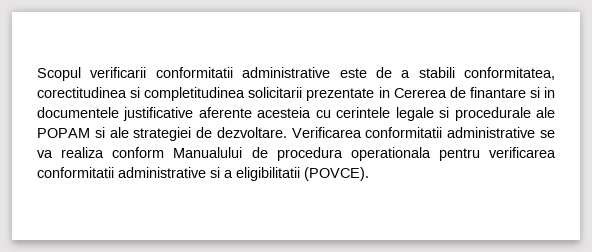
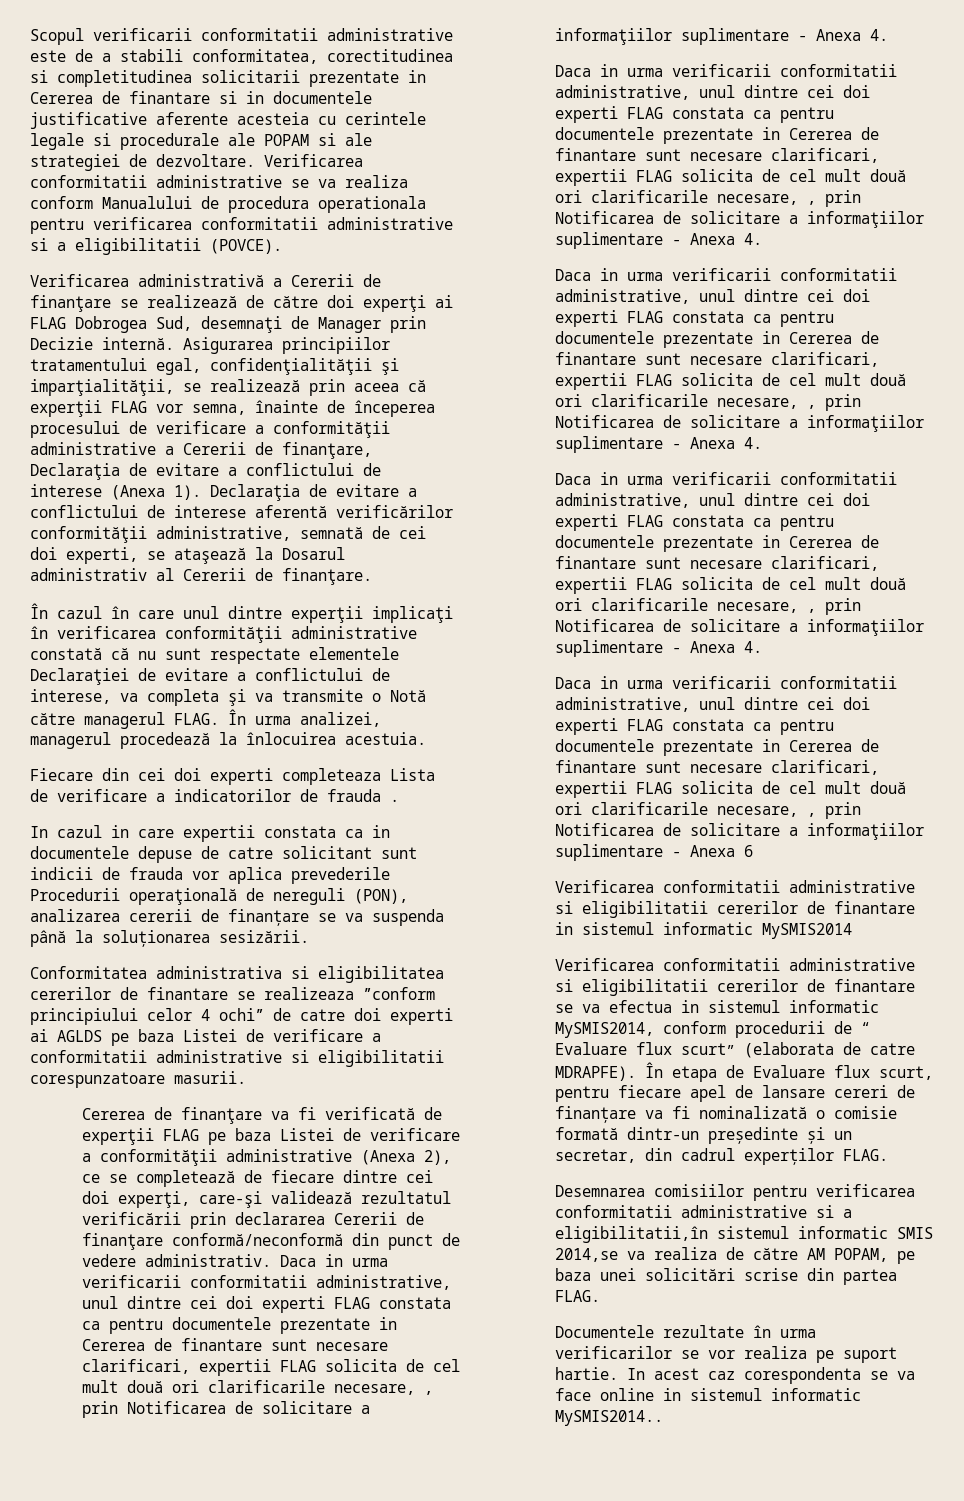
(369, 174) none -> [30,274,381,287] [30,295,453,312] [30,316,426,333] [30,337,390,354] [30,358,399,375] [30,379,426,396] [30,400,435,417] [30,421,390,438] [30,442,372,459] [30,463,381,480] [30,484,417,501] [30,505,453,518] [30,526,426,543] [30,547,345,564] [30,568,372,585] [30,603,453,623] [30,626,417,643] [30,647,399,664] [30,668,390,685] [30,689,426,706] [30,709,381,729] [30,732,426,749] [30,768,435,785] [30,789,399,802] [30,825,390,842] [30,846,417,863] [30,867,390,884] [30,888,408,905] [30,909,444,926] [30,930,309,947] [30,966,444,983] [30,987,435,1000] [30,1008,453,1025] [30,1029,381,1046] [30,1050,444,1067] [30,1071,246,1088] [82,1107,443,1124] [82,1128,461,1145] [82,1149,452,1166] [82,1170,434,1187] [82,1191,452,1208] [82,1212,425,1229] [82,1233,461,1250] [82,1254,389,1267] [82,1275,452,1290] [82,1296,452,1313] [82,1317,398,1334] [82,1338,389,1351] [82,1359,461,1376] [82,1380,434,1395] [82,1401,371,1418] [555,28,889,45] [555,64,898,77] [555,85,871,100] [555,106,835,123] [555,127,880,144] [555,148,880,163] [555,169,907,186] [555,190,862,207] [555,211,925,228] [555,232,763,249] [555,268,898,281] [555,289,871,304] [555,310,835,327] [555,331,880,348] [555,352,880,367] [555,373,907,390] [555,394,862,411] [555,415,925,432] [555,436,763,453] [555,472,898,485] [555,493,871,508] [555,514,835,531] [555,535,880,552] [555,556,880,571] [555,577,907,594] [555,598,862,615] [555,619,925,636] [555,640,763,657] [555,676,898,689] [555,697,871,712] [555,718,835,735] [555,739,880,756] [555,760,880,775] [555,781,907,798] [555,802,862,819] [555,823,925,840] [555,844,754,861] [555,880,916,893] [555,901,916,918] [555,922,853,939] [555,958,916,971] [555,979,916,996] [555,1000,880,1013] [555,1021,871,1038] [555,1042,916,1058] [555,1062,934,1082] [555,1085,916,1102] [555,1106,898,1123] [555,1127,853,1144] [555,1148,889,1165] [555,1184,916,1201] [555,1205,853,1218] [555,1226,934,1243] [555,1247,916,1264] [555,1268,898,1285] [555,1290,601,1302] [555,1325,817,1338] [555,1346,898,1363] [555,1367,916,1384] [555,1388,862,1401] [555,1410,664,1426] // Verificarea administrativă a Cererii de finanţare se realizează de către doi experţi ai FLAG Dobrogea Sud, desemnaţi de Manager prin Decizie internă. Asigurarea principiilor tratamentului egal, confidenţialităţii şi imparţialităţii, se realizează prin aceea că experţii FLAG vor semna, înainte de începerea procesului de verificare a conformităţii administrative a Cererii de finanţare, Declaraţia de evitare a conflictului de interese (Anexa 1). Declaraţia de evitare a conflictului de interese aferentă verificărilor conformităţii administrative, semnată de cei doi experti, se ataşează la Dosarul administrativ al Cererii de finanţare. // În cazul în care unul dintre experţii implicaţi în verificarea conformităţii administrative constată că nu sunt respectate elementele Declaraţiei de evitare a conflictului de interese, va completa şi va transmite o Notă către managerul FLAG. În urma analizei, managerul procedează la înlocuirea acestuia. // Fiecare din cei doi experti completeaza Lista de verificare a indicatorilor de frauda . // In cazul in care expertii constata ca in documentele depuse de catre solicitant sunt indicii de frauda vor aplica prevederile Procedurii operaţională de nereguli (PON), analizarea cererii de finanțare se va suspenda până la soluționarea sesizării. // Conformitatea administrativa si eligibilitatea cererilor de finantare se realizeaza ʺconform principiului celor 4 ochiʺ de catre doi experti ai AGLDS pe baza Listei de verificare a conformitatii administrative si eligibilitatii corespunzatoare masurii. // Cererea de finanţare va fi verificată de experţii FLAG pe baza Listei de verificare a conformităţii administrative (Anexa 2), ce se completează de fiecare dintre cei doi experţi, care-şi validează rezultatul verificării prin declararea Cererii de finanţare conformă/neconformă din punct de vedere administrativ. Daca in urma verificarii conformitatii administrative, unul dintre cei doi experti FLAG constata ca pentru documentele prezentate in Cererea de finantare sunt necesare clarificari, expertii FLAG solicita de cel mult două ori clarificarile necesare, , prin Notificarea de solicitare a informaţiilor suplimentare - Anexa 4. // Daca in urma verificarii conformitatii administrative, unul dintre cei doi experti FLAG constata ca pentru documentele prezentate in Cererea de finantare sunt necesare clarificari, expertii FLAG solicita de cel mult două ori clarificarile necesare, , prin Notificarea de solicitare a informaţiilor suplimentare - Anexa 4. // Daca in urma verificarii conformitatii administrative, unul dintre cei doi experti FLAG constata ca pentru documentele prezentate in Cererea de finantare sunt necesare clarificari, expertii FLAG solicita de cel mult două ori clarificarile necesare, , prin Notificarea de solicitare a informaţiilor suplimentare - Anexa 4. // Daca in urma verificarii conformitatii administrative, unul dintre cei doi experti FLAG constata ca pentru documentele prezentate in Cererea de finantare sunt necesare clarificari, expertii FLAG solicita de cel mult două ori clarificarile necesare, , prin Notificarea de solicitare a informaţiilor suplimentare - Anexa 4. // Daca in urma verificarii conformitatii administrative, unul dintre cei doi experti FLAG constata ca pentru documentele prezentate in Cererea de finantare sunt necesare clarificari, expertii FLAG solicita de cel mult două ori clarificarile necesare, , prin Notificarea de solicitare a informaţiilor suplimentare - Anexa 6 // Verificarea conformitatii administrative si eligibilitatii cererilor de finantare in sistemul informatic MySMIS2014 // Verificarea conformitatii administrative si eligibilitatii cererilor de finantare se va efectua in sistemul informatic MySMIS2014, conform procedurii de “ Evaluare flux scurt” (elaborata de catre MDRAPFE). În etapa de Evaluare flux scurt, pentru fiecare apel de lansare cereri de finanțare va fi nominalizată o comisie formată dintr-un președinte și un secretar, din cadrul experților FLAG. // Desemnarea comisiilor pentru verificarea conformitatii administrative si a eligibilitatii,în sistemul informatic SMIS 2014,se va realiza de către AM POPAM, pe baza unei solicitări scrise din partea FLAG. // Documentele rezultate în urma verificarilor se vor realiza pe suport hartie. In acest caz corespondenta se va face online in sistemul informatic MySMIS2014..

